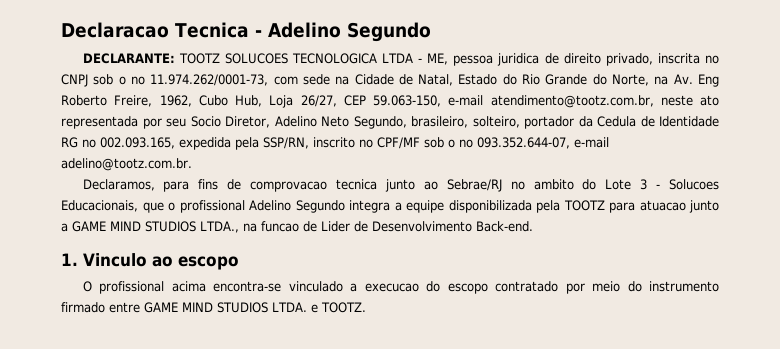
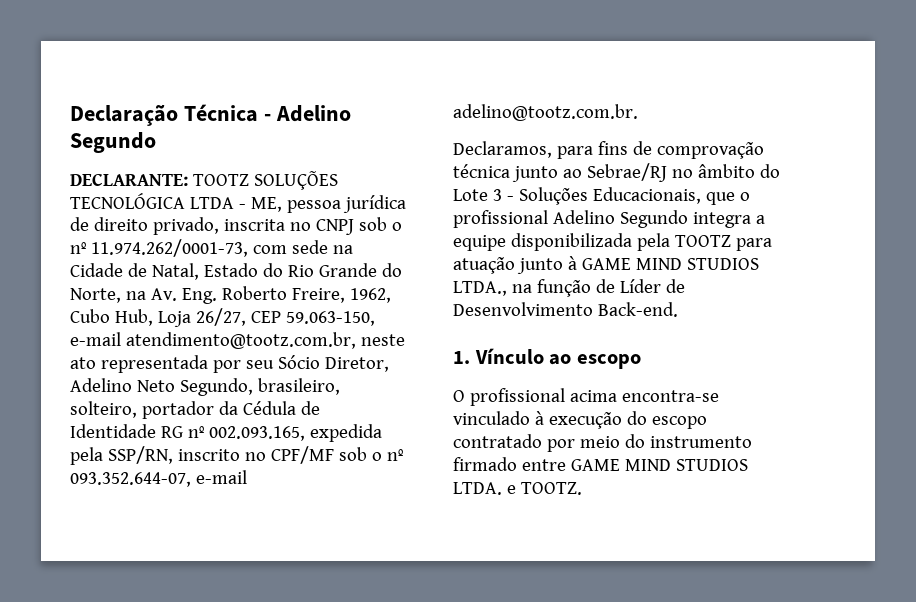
[61,22,249,38] Declaracao Tecnica -> [70,104,258,126] Declaração Técnica
[224,53,377,64] SOLUCOES TECNOLOGICA -> [253,171,338,190] [70,193,185,209] SOLUÇÕES TECNOLÓGICA
[497,53,540,66] juridica -> [342,195,406,213] jurídica
[130,76,145,85] no -> [70,242,86,254] nº
[698,74,720,87] Eng -> [181,288,217,304] Eng.
[190,116,221,127] Socio -> [277,355,320,369] Sócio
[597,116,636,127] Cedula -> [242,401,296,415] Cédula
[82,139,96,148] no -> [187,426,204,438] nº
[459,139,473,148] no -> [386,449,403,461] nº
[250,179,378,192] comprovacao tecnica -> [656,142,764,159] [453,164,510,178] comprovação técnica
[533,179,574,190] ambito -> [697,164,755,178] âmbito
[668,179,719,190] Solucoes -> [518,187,588,205] Soluções
[639,200,719,213] [61,223,68,232] atuacao junto a -> [453,256,577,274] atuação junto à
[260,221,350,232] funcao de Lider -> [536,279,661,297] função de Líder
[83,253,147,267] Vinculo -> [474,348,544,364] Vínculo
[350,283,419,292] a execucao -> [534,411,622,429] à execução

